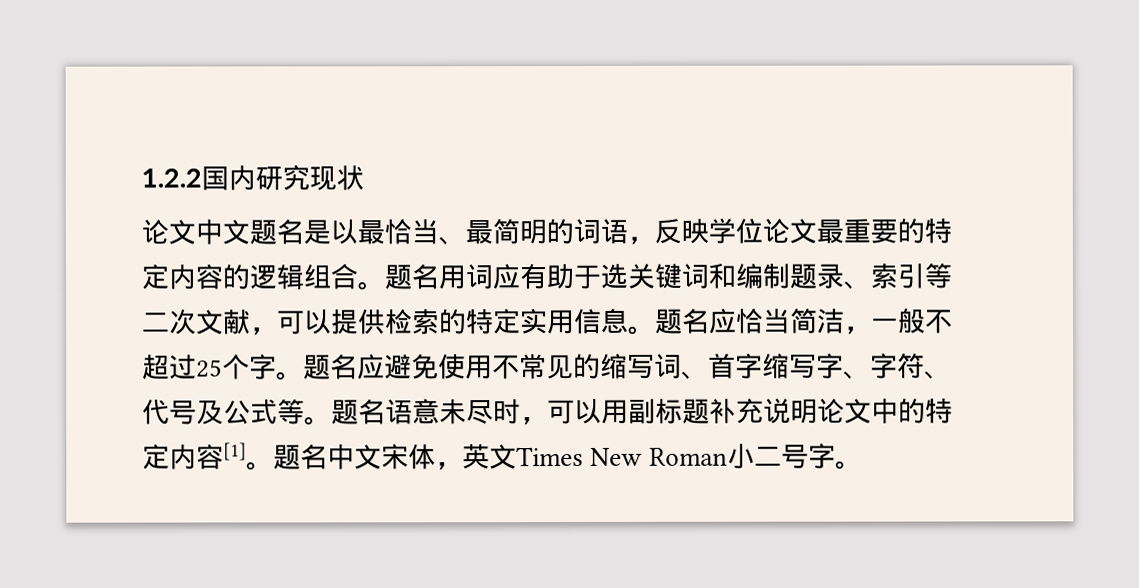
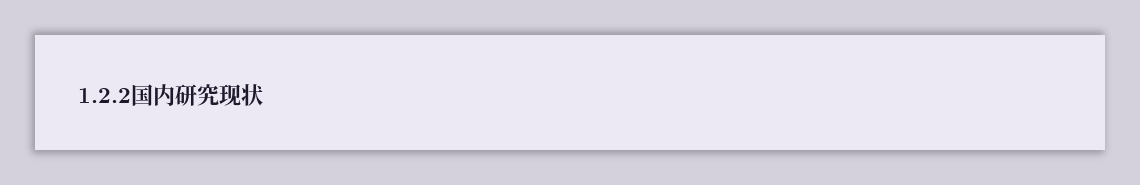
[141,217,952,246] [141,262,952,291] [142,307,953,336] [142,352,952,381] [142,397,953,426] [142,442,247,470] [246,442,863,471] // 论文中文题名是以最恰当、最简明的词语，反映学位论文最重要的特定内容的逻辑组合。题名用词应有助于选关键词和编制题录、索引等二次文献，可以提供检索的特定实用信息。题名应恰当简洁，一般不超过25个字。题名应避免使用不常见的缩写词、首字缩写字、字符、代号及公式等。题名语意未尽时，可以用副标题补充说明论文中的特定内容[1]。题名中文宋体，英文Times New Roman小二号字。 -> (264, 95) none

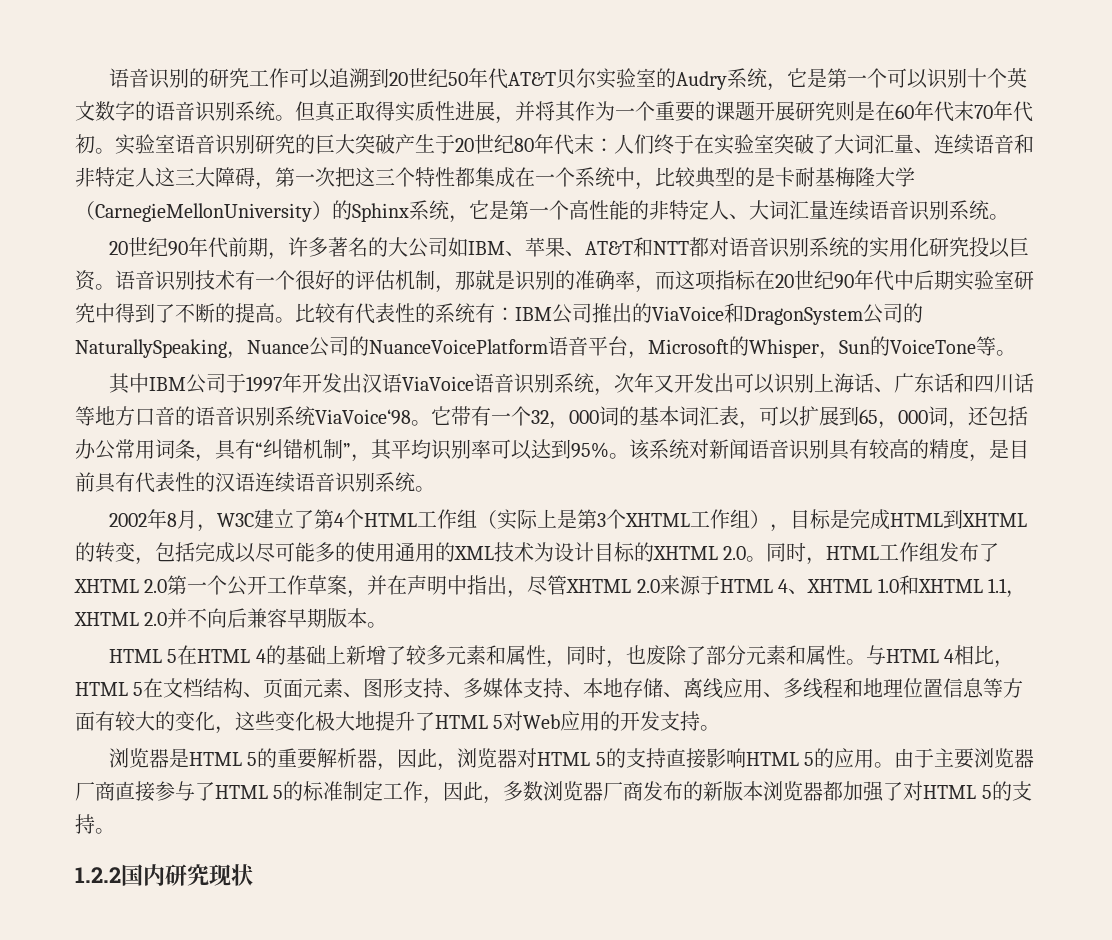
(78, 95) none -> [108,68,1027,91] [75,101,1033,124] [75,134,1034,155] [75,167,915,190] [75,200,1009,223] [108,237,1029,260] [75,270,1034,293] [75,303,923,325] [75,336,1016,359] [108,373,1034,396] [75,406,1028,429] [75,438,1029,462] [75,472,435,493] [108,509,1027,532] [75,542,1000,565] [74,575,1026,598] [74,608,388,628] [108,645,1015,668] [75,678,1024,699] [75,711,721,734] [108,748,1035,771] [75,781,1032,804] [75,814,115,834] 语音识别的研究工作可以追溯到20世纪50年代AT&T贝尔实验室的Audry系统，它是第一个可以识别十个英文数字的语音识别系统。但真正取得实质性进展，并将其作为一个重要的课题开展研究则是在60年代末70年代初。实验室语音识别研究的巨大突破产生于20世纪80年代末：人们终于在实验室突破了大词汇量、连续语音和非特定人这三大障碍，第一次把这三个特性都集成在一个系统中，比较典型的是卡耐基梅隆大学（CarnegieMellonUniversity）的Sphinx系统，它是第一个高性能的非特定人、大词汇量连续语音识别系统。 // 20世纪90年代前期，许多著名的大公司如IBM、苹果、AT&T和NTT都对语音识别系统的实用化研究投以巨资。语音识别技术有一个很好的评估机制，那就是识别的准确率，而这项指标在20世纪90年代中后期实验室研究中得到了不断的提高。比较有代表性的系统有：IBM公司推出的ViaVoice和DragonSystem公司的NaturallySpeaking，Nuance公司的NuanceVoicePlatform语音平台，Microsoft的Whisper，Sun的VoiceTone等。 // 其中IBM公司于1997年开发出汉语ViaVoice语音识别系统，次年又开发出可以识别上海话、广东话和四川话等地方口音的语音识别系统ViaVoice‘98。它带有一个32，000词的基本词汇表，可以扩展到65，000词，还包括办公常用词条，具有“纠错机制”，其平均识别率可以达到95%。该系统对新闻语音识别具有较高的精度，是目前具有代表性的汉语连续语音识别系统。 // 2002年8月，W3C建立了第4个HTML工作组（实际上是第3个XHTML工作组），目标是完成HTML到XHTML的转变，包括完成以尽可能多的使用通用的XML技术为设计目标的XHTML 2.0。同时，HTML工作组发布了XHTML 2.0第一个公开工作草案，并在声明中指出，尽管XHTML 2.0来源于HTML 4、XHTML 1.0和XHTML 1.1，XHTML 2.0并不向后兼容早期版本。 // HTML 5在HTML 4的基础上新增了较多元素和属性，同时，也废除了部分元素和属性。与HTML 4相比，HTML 5在文档结构、页面元素、图形支持、多媒体支持、本地存储、离线应用、多线程和地理位置信息等方面有较大的变化，这些变化极大地提升了HTML 5对Web应用的开发支持。 // 浏览器是HTML 5的重要解析器，因此，浏览器对HTML 5的支持直接影响HTML 5的应用。由于主要浏览器厂商直接参与了HTML 5的标准制定工作，因此，多数浏览器厂商发布的新版本浏览器都加强了对HTML 5的支持。 //

